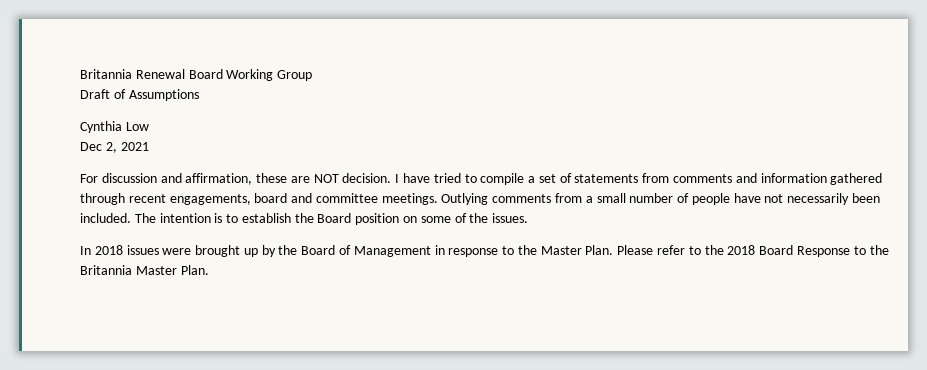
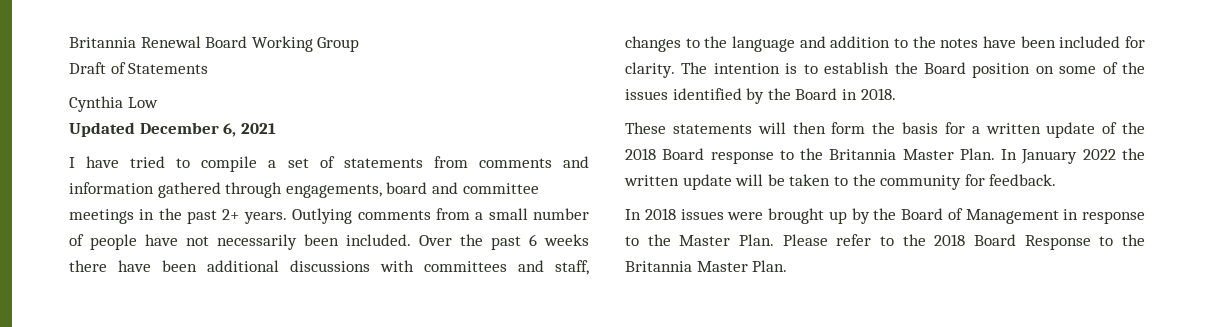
[128,89,199,101] Assumptions -> [128,63,209,74] Statements
[80,142,149,153] [80,173,392,185] Dec 2, 2021 // For discussion and affirmation, these are NOT decision. -> [69,122,276,137] Updated December 6, 2021 //
[128,194,166,203] recent -> (283, 190) none
[381,193,438,205] meetings. -> [69,208,287,224] meetings in the past 2+ years.
(131, 218) none -> [419,234,589,250] [69,260,589,275] [625,36,1145,52] [625,62,675,78] Over the past 6 weeks there have been additional discussions with committees and staff, changes to the language and addition to the notes have been included for clarity.
[492,213,529,223] issues. -> [625,88,896,104] [625,122,1145,138] [625,148,1145,164] [624,174,1057,190] issues identified by the Board in 2018. // These statements will then form the basis for a written update of the 2018 Board response to the Britannia Master Plan. In January 2022 the written update will be taken to the community for feedback.

